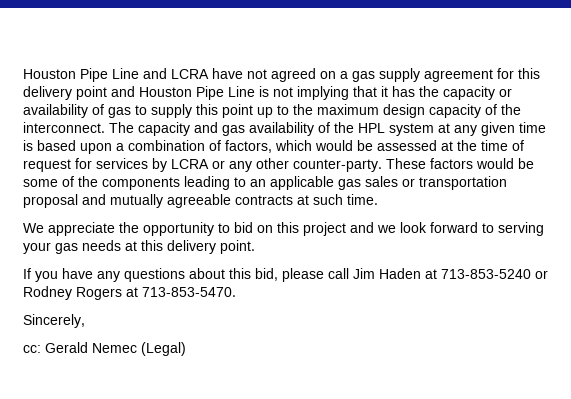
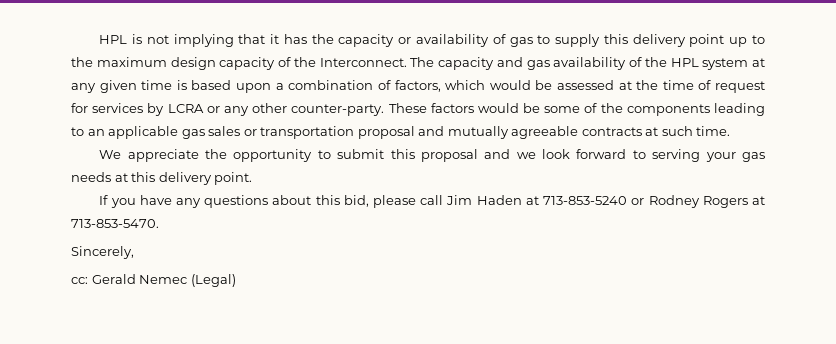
[23,68,540,82] [23,86,255,100] Houston Pipe Line and LCRA have not agreed on a gas supply agreement for this delivery point and Houston Pipe Line -> [99,35,128,44] HPL
(218, 109) none -> [632,34,686,47] delivery
[23,122,105,133] interconnect. -> [319,58,407,67] Interconnect.
[234,222,346,236] bid on this project -> [337,149,478,162] submit this proposal

